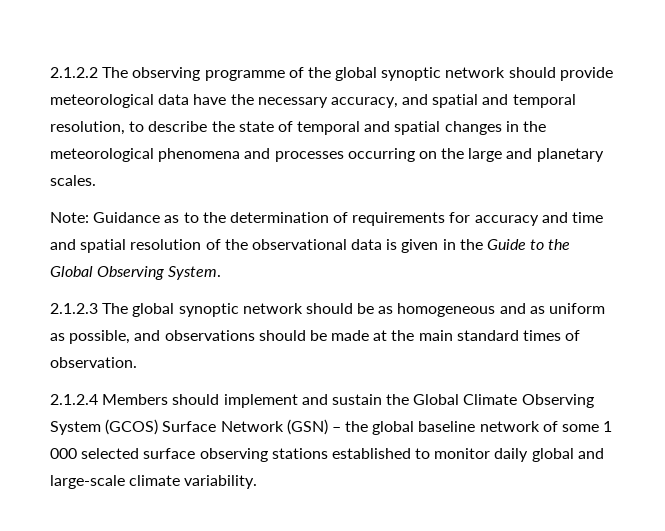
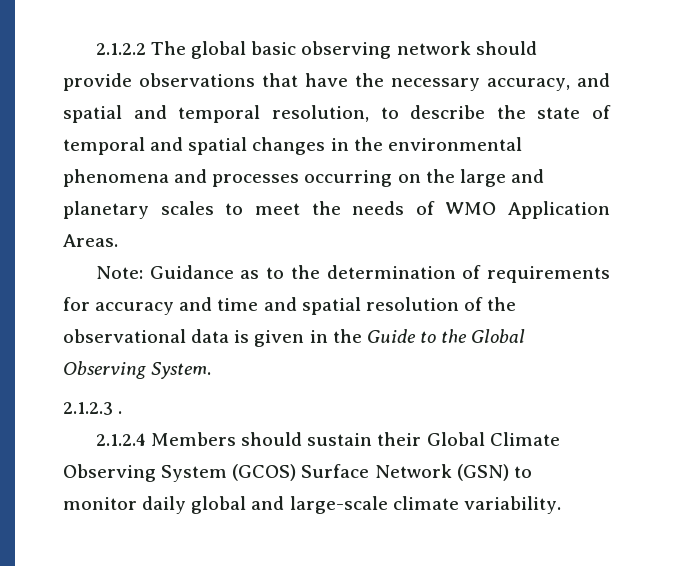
[132,67,442,81] observing programme of the global synoptic -> [191,41,392,59] global basic observing
[50,94,190,108] meteorological data -> [139,73,298,87] observations that
[50,148,154,162] meteorological -> [387,137,522,151] environmental
[50,175,96,186] scales. -> [160,201,610,219] [63,234,118,247] scales to meet the needs of WMO Application Areas.
[102,303,606,317] [50,330,581,344] [50,357,137,368] The global synoptic network should be as homogeneous and as uniform as possible, and observations should be made at the main standard times of observation. -> [118,411,123,414] .
[223,394,410,408] implement and sustain the -> [307,432,422,446] sustain their
[331,421,613,435] [50,448,411,462] – the global baseline network of some 1 000 selected surface observing stations established -> (509, 472) none

